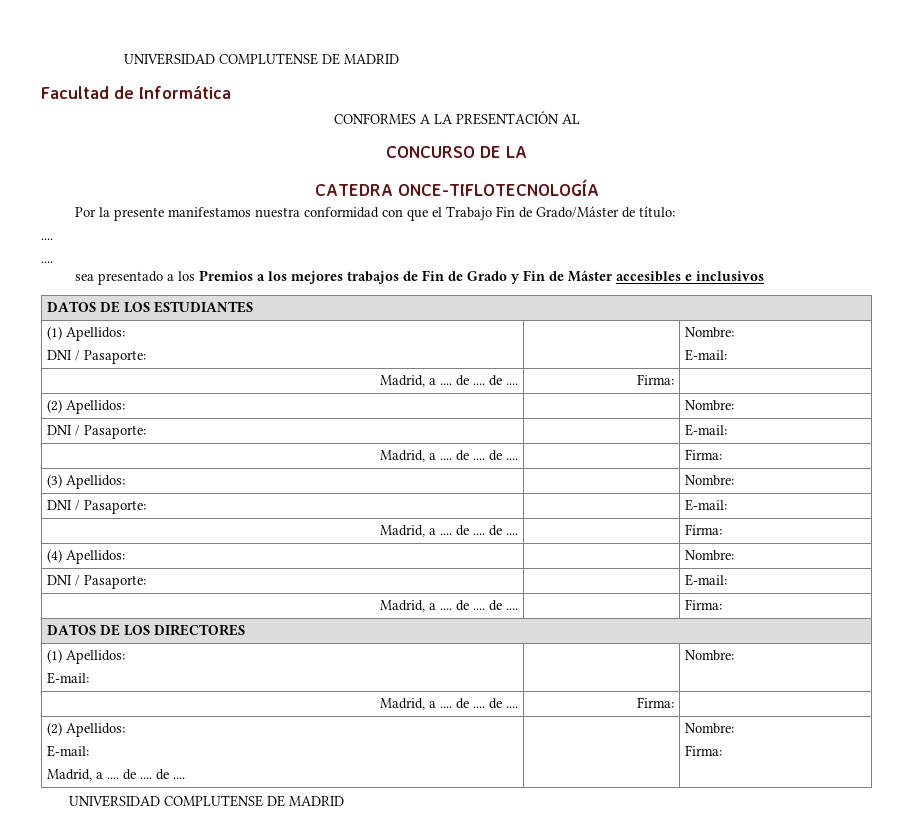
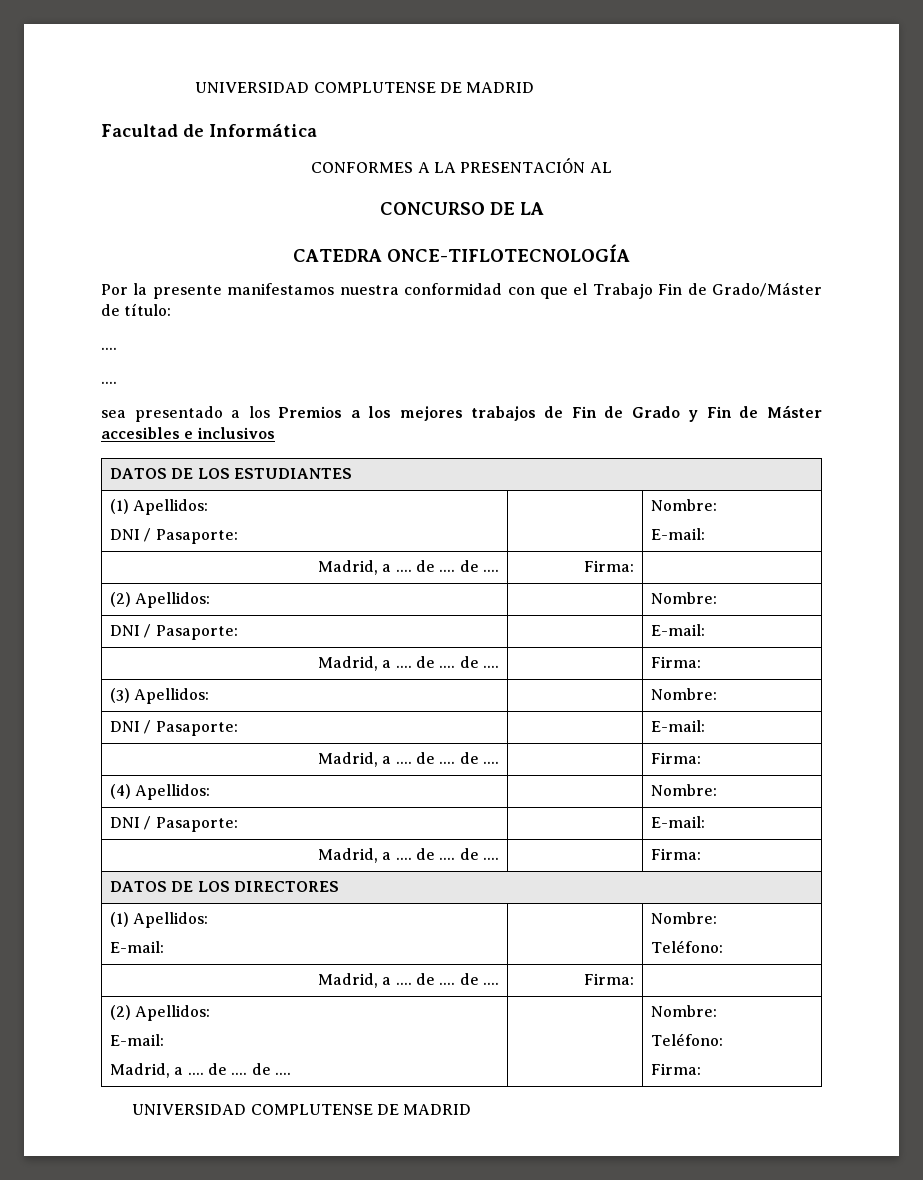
(735, 655) none -> [651,940,724,953] // Teléfono:
(735, 728) none -> [651,1033,724,1046] // Teléfono:

